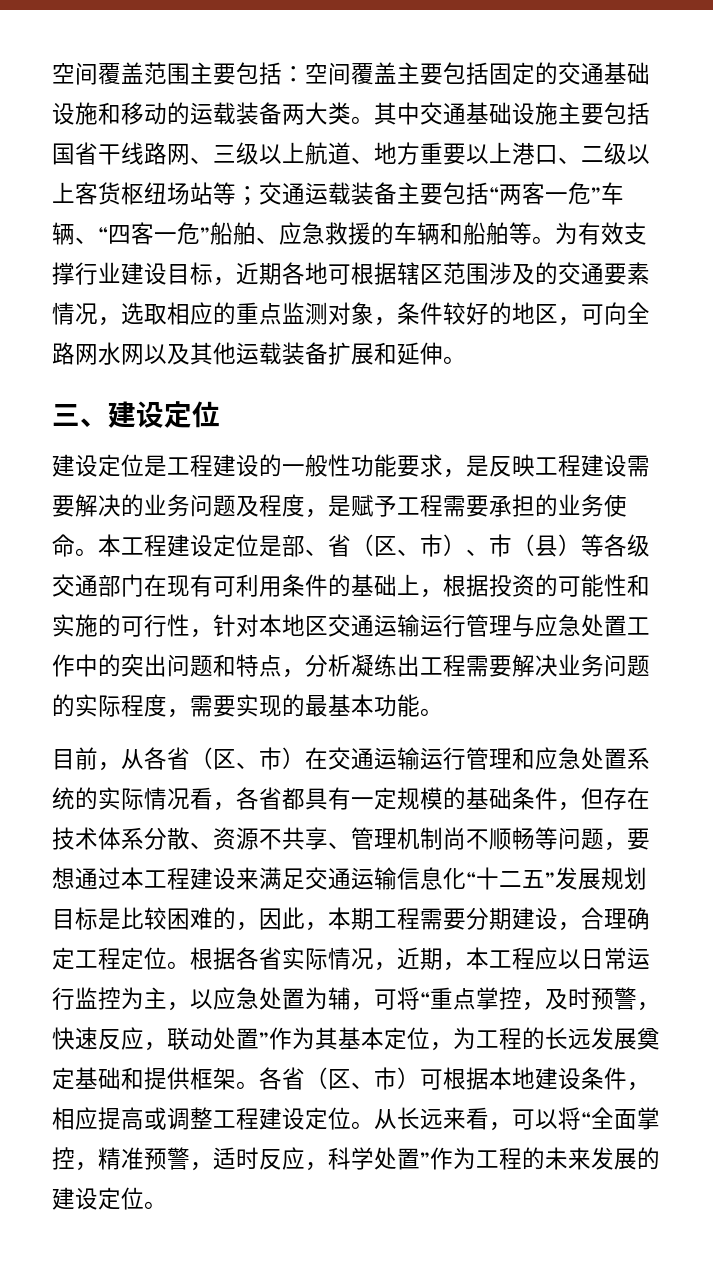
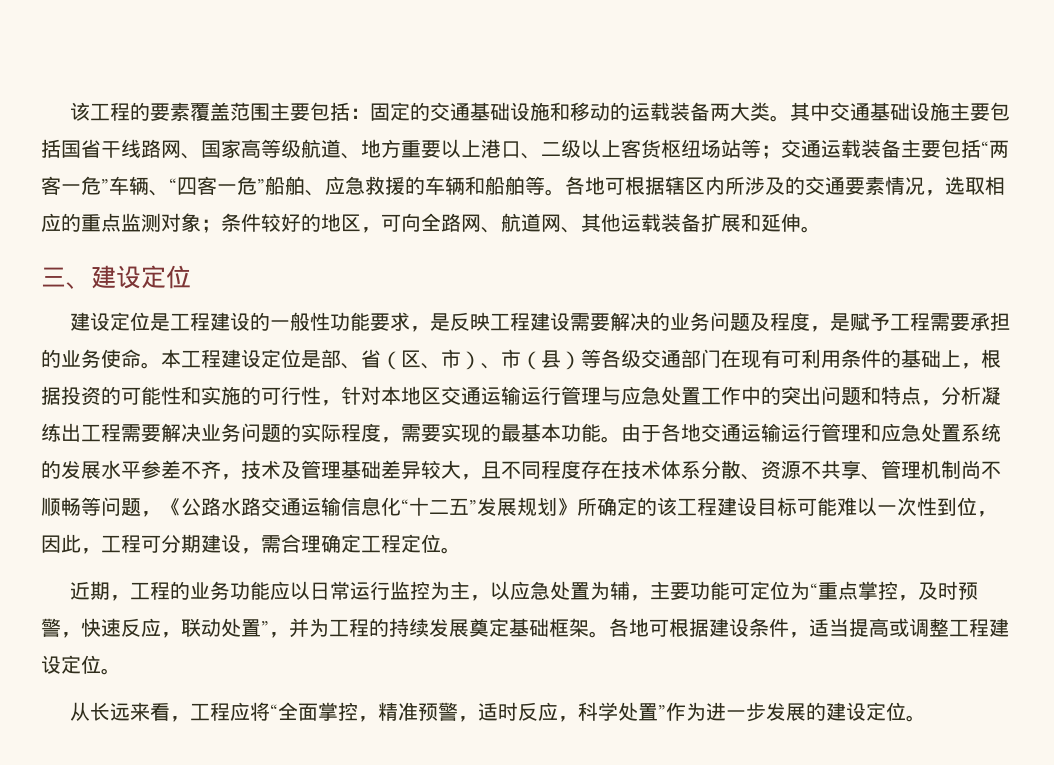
[52,62,98,85] 空间 -> [69,102,190,121] 该工程的要素
[305,62,489,85] 空间覆盖主要包括 -> (370, 113) none
[213,142,305,165] 三级以上 -> [201,139,301,158] 国家高等级
[555,222,647,245] [52,262,282,286] 为有效支撑行业建设目标，近期 -> (565, 192) none
[443,262,489,285] 范围 -> [705,176,745,195] 内所
[374,317,397,326] ， -> [201,219,221,233] ；
[98,342,190,365] 水网以及 -> [481,213,581,233] 、航道网、
[52,747,328,771] // 目前，从各省（区、市）在 -> [621,423,701,442] 由于各地
[98,787,604,811] 实际情况看，各省都具有一定规模的基础条件，但 -> [61,460,581,480] 发展水平参差不齐，技术及管理基础差异较大，且不同程度
[627,828,650,850] [52,867,305,890] 要想通过本工程建设来满足 -> [161,497,261,516] 《公路水路
[52,907,466,931] 目标是比较困难的，因此，本期工程需要 -> [557,497,997,517] [41,534,161,554] 》所确定的该工程建设目标可能难以一次性到位，因此，工程可
(581, 926) none -> [261,535,281,553] 需
[190,947,535,971] 根据各省实际情况，近期，本工程 -> [69,581,270,601] // 近期，工程的业务功能
[374,987,420,1010] 可将 -> [649,581,810,600] 主要功能可定位为
[269,1027,591,1051] 作为其基本定位，为工程的长远 -> [269,618,429,638] ，并为工程的持续
[121,1067,190,1090] 和提供 -> (549, 627) none
[282,1067,535,1090] 省（区、市）可根据本地 -> [629,618,709,637] 地可根据
[52,1107,98,1130] 相应 -> [809,618,849,637] 适当
(374, 1125) none -> (121, 671) //
[512,1109,558,1130] 可以 -> [189,702,250,721] 工程应
[476,1147,591,1170] 工程的未来 -> [705,702,766,722] 进一步

